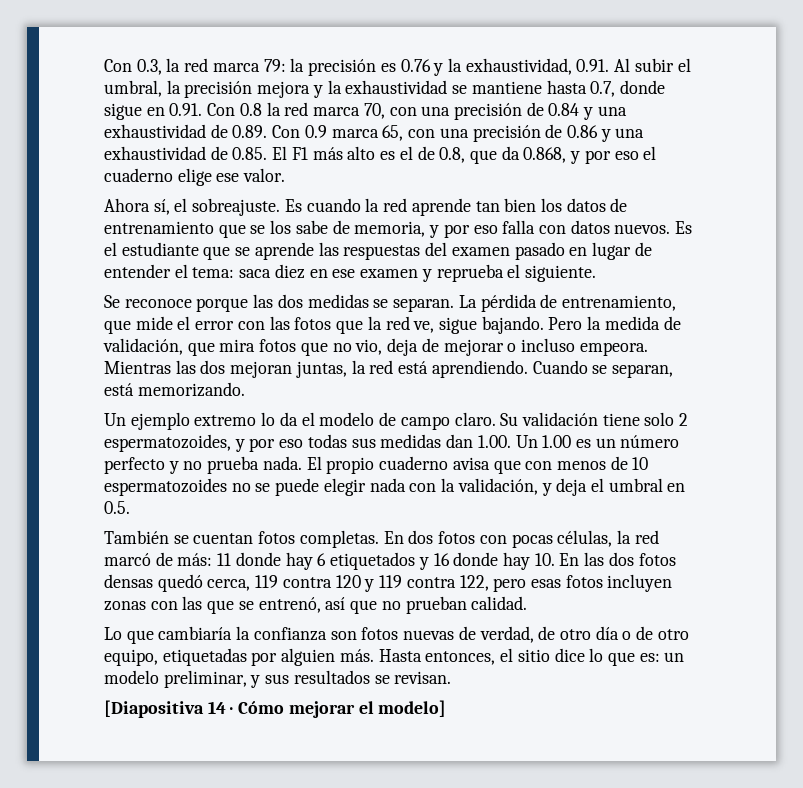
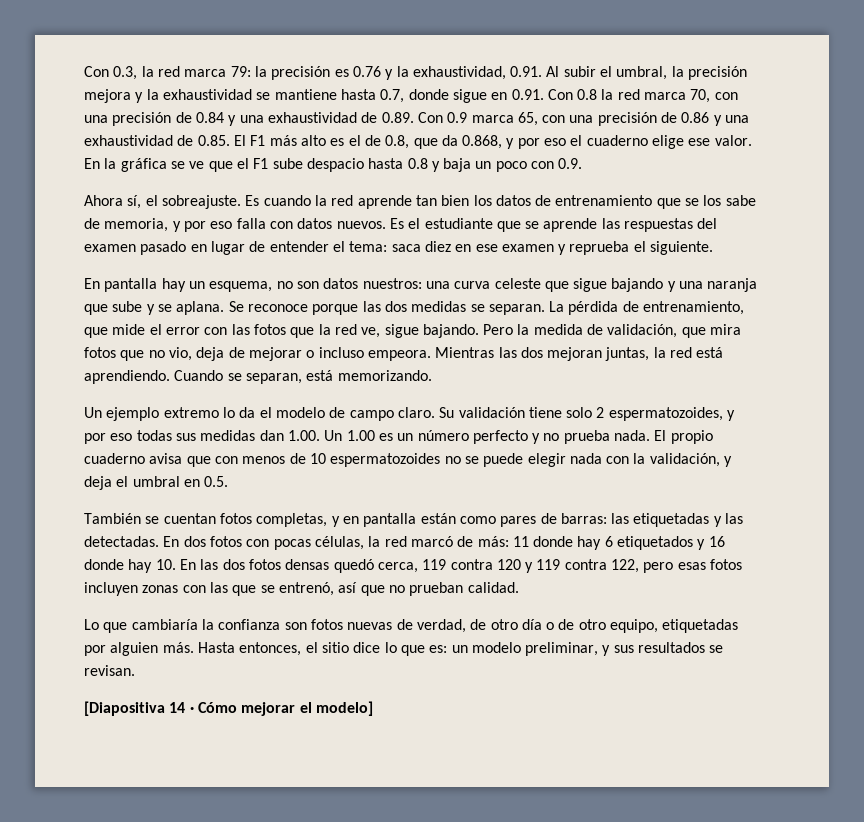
(286, 175) none -> [84,158,583,172] En la gráfica se ve que el F1 sube despacio hasta 0.8 y baja un poco con 0.9.
(596, 273) none -> [84,278,758,292] [84,301,225,315] En pantalla hay un esquema, no son datos nuestros: una curva celeste que sigue bajando y una naranja que sube y se aplana.
[299,530,379,548] completas. -> [256,513,744,527] [84,536,159,547] completas, y en pantalla están como pares de barras: las etiquetadas y las detectadas.

